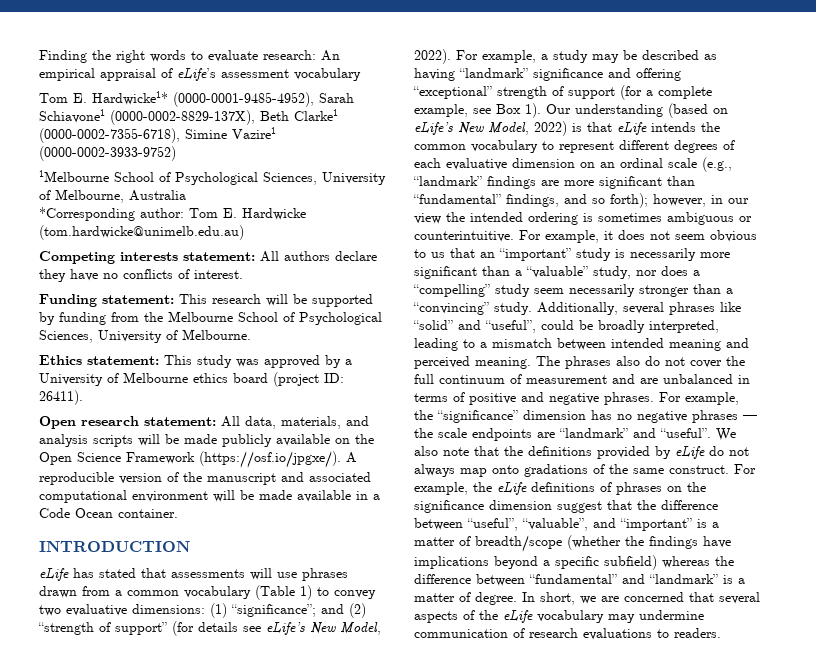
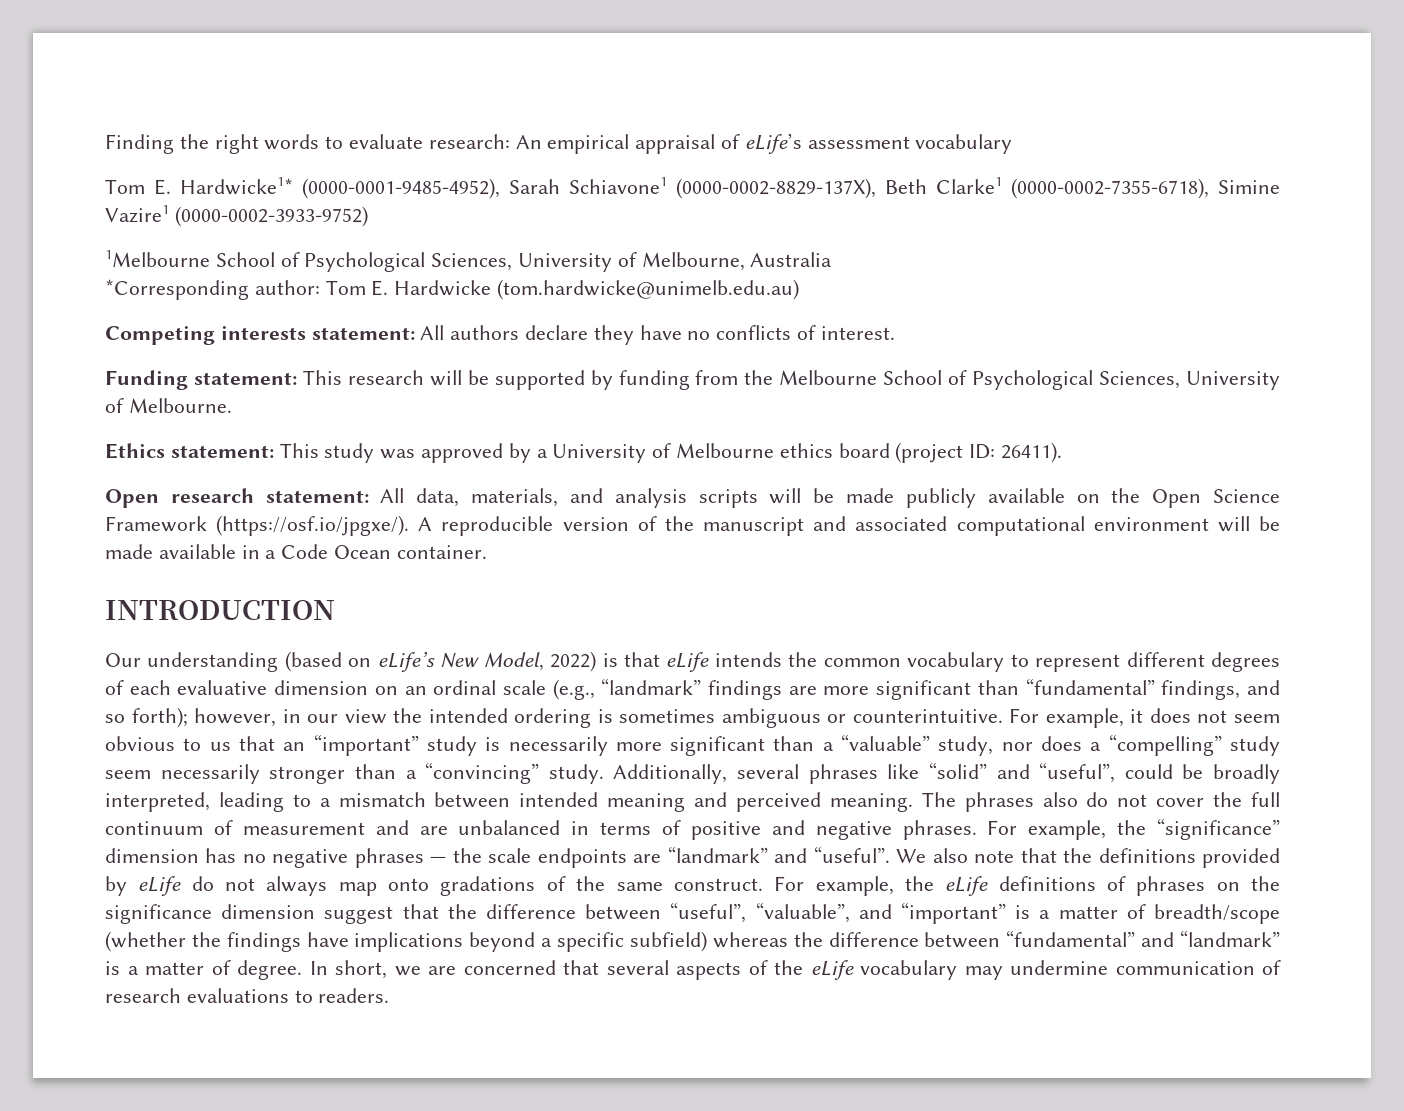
[39,568,348,581] [39,585,376,600] [39,603,366,618] [38,621,381,636] [414,49,717,64] [414,68,681,81] [413,85,712,100] [414,103,541,118] eLife has stated that assessments will use phrases drawn from a common vocabulary (Table 1) to convey two evaluative dimensions: (1) “significance”; and (2) “strength of support” (for details see eLife’s New Model, 2022). For example, a study may be described as having “landmark” significance and offering “exceptional” strength of support (for a complete example, see Box 1). -> (335, 610) none

